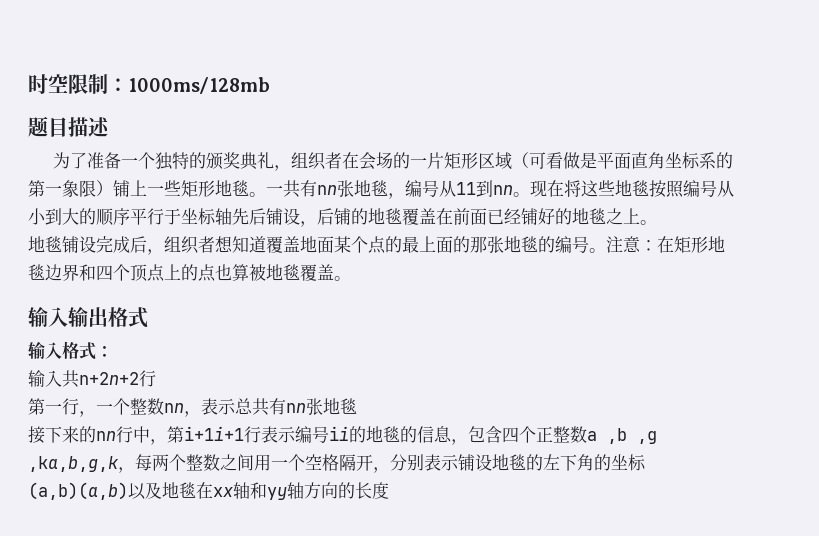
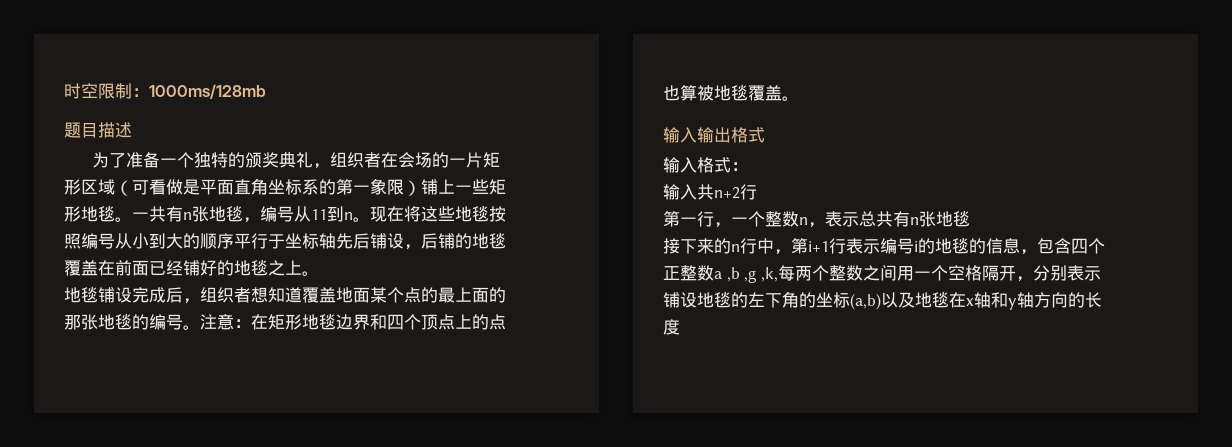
[317,185,337,195] nn -> [183,212,192,220] n
[493,185,513,195] nn -> [344,212,353,220] n
[79,372,139,385] n+2n+2 -> [714,187,740,199] n+2
[164,403,184,413] nn -> [799,217,808,225] n
[286,403,306,413] nn -> [910,217,919,225] n
[96,431,116,441] nn -> [731,244,740,252] n
[184,426,244,441] i+1i+1 -> [808,241,829,252] i+1
[329,426,349,441] ii -> [914,241,918,252] i
[28,456,135,473] ,ka,b,g,k， -> [760,267,778,282] ,k,
[28,482,128,500] (a,b)(a,b) -> [850,293,881,310] (a,b)
[213,482,287,500] xx轴和yy -> [966,292,1017,310] x轴和y

